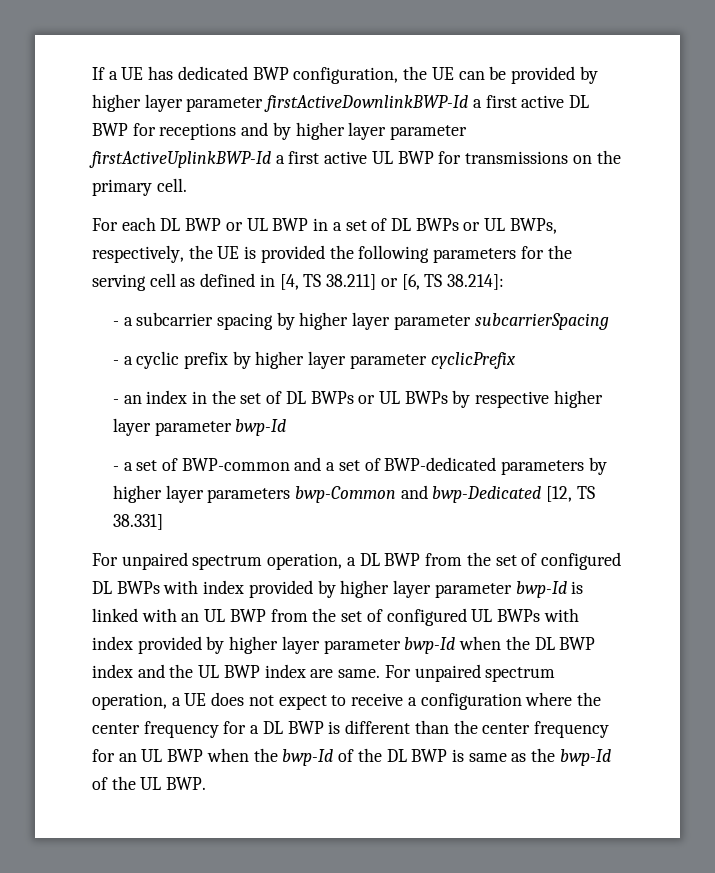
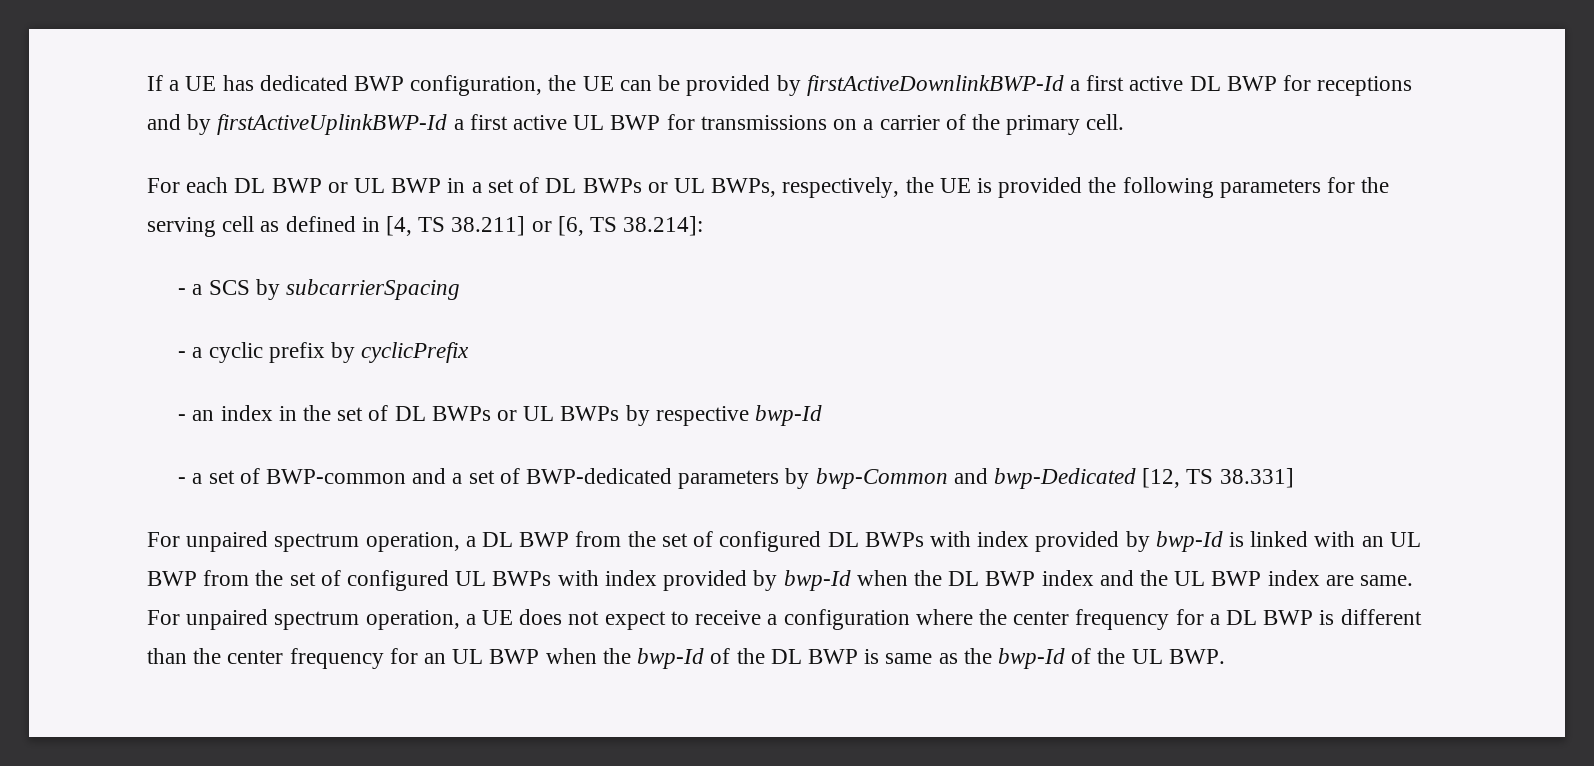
[92,94,264,112] higher layer parameter -> (801, 85) none
[295,122,468,140] higher layer parameter -> (212, 124) none
(592, 159) none -> [863,114,966,130] a carrier of
[136,312,471,330] subcarrier spacing by higher layer parameter -> [208,279,280,300] SCS by
[255,351,427,369] higher layer parameter -> (355, 352) none
[553,390,603,408] [112,418,232,436] higher layer parameter -> (749, 416) none
[112,485,291,503] higher layer parameters -> (810, 478) none
[340,580,512,598] higher layer parameter -> (1150, 541) none
[229,636,401,654] higher layer parameter -> (778, 580) none

